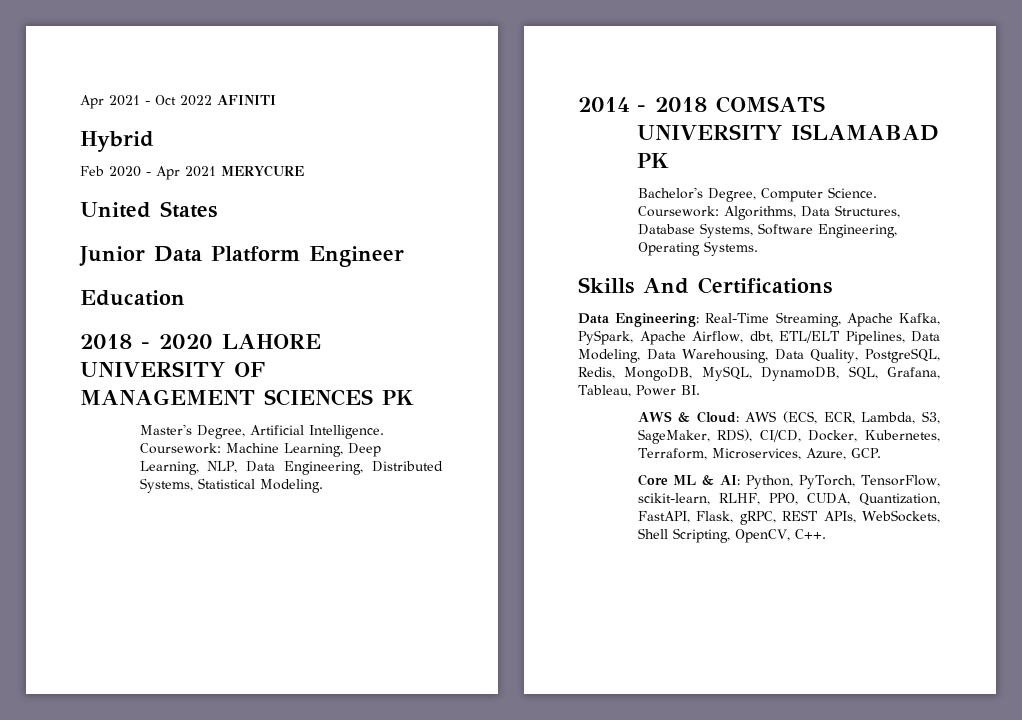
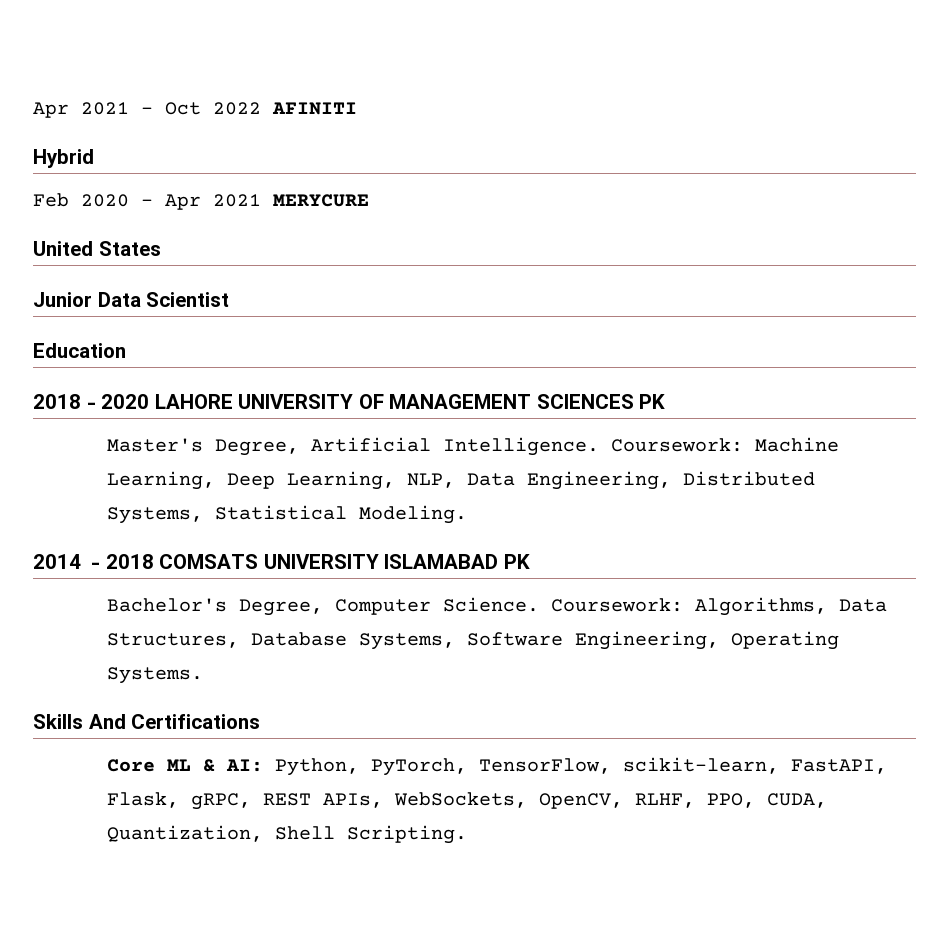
[211,246,404,267] Platform Engineer -> [146,292,230,307] Scientist
[578,312,940,327] [578,330,940,345] [578,348,940,363] [578,366,940,381] [578,385,700,397] [637,411,940,424] [637,429,940,444] [637,448,882,460] // Data Engineering: Real-Time Streaming, Apache Kafka, PySpark, Apache Airflow, dbt, ETL/ELT Pipelines, Data Modeling, Data Warehousing, Data Quality, PostgreSQL, Redis, MongoDB, MySQL, DynamoDB, SQL, Grafana, Tableau, Power BI. // AWS & Cloud: AWS (ECS, ECR, Lambda, S3, SageMaker, RDS), CI/CD, Docker, Kubernetes, Terraform, Microservices, Azure, GCP. -> (261, 721) none
[718,493,940,506] RLHF, PPO, CUDA, Quantization, -> (779, 765) none
[637,528,826,543] Shell Scripting, OpenCV, C++. -> [538,793,827,809] [106,825,467,844] OpenCV, RLHF, PPO, CUDA, Quantization, Shell Scripting.

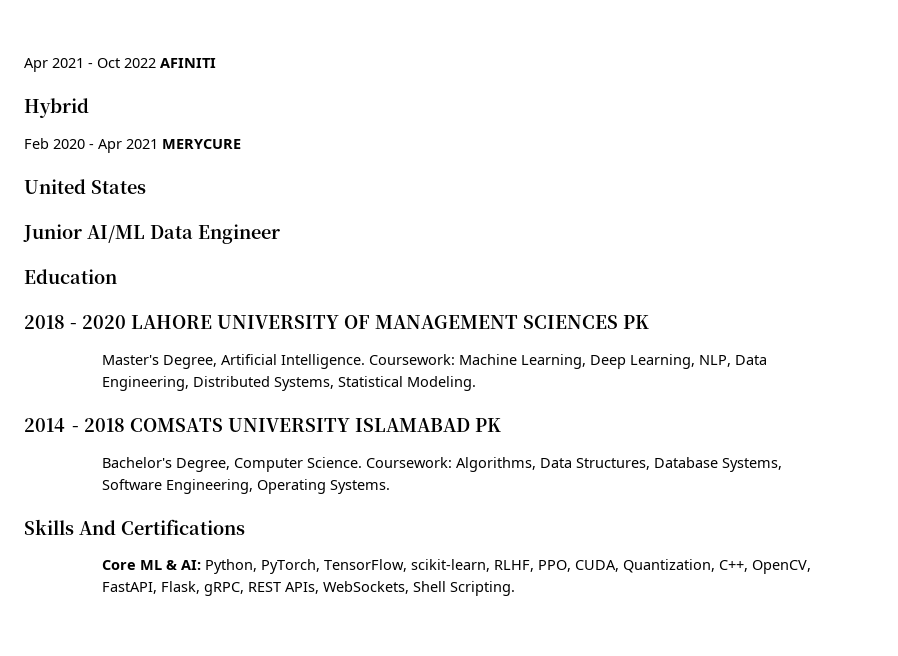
[97,292,230,307] Data Scientist -> [87,224,280,244] AI/ML Data Engineer
(779, 765) none -> [493,559,811,574] RLHF, PPO, CUDA, Quantization, C++, OpenCV,
[538,793,827,809] [106,825,263,842] OpenCV, RLHF, PPO, CUDA, Quantization, -> (409, 587) none

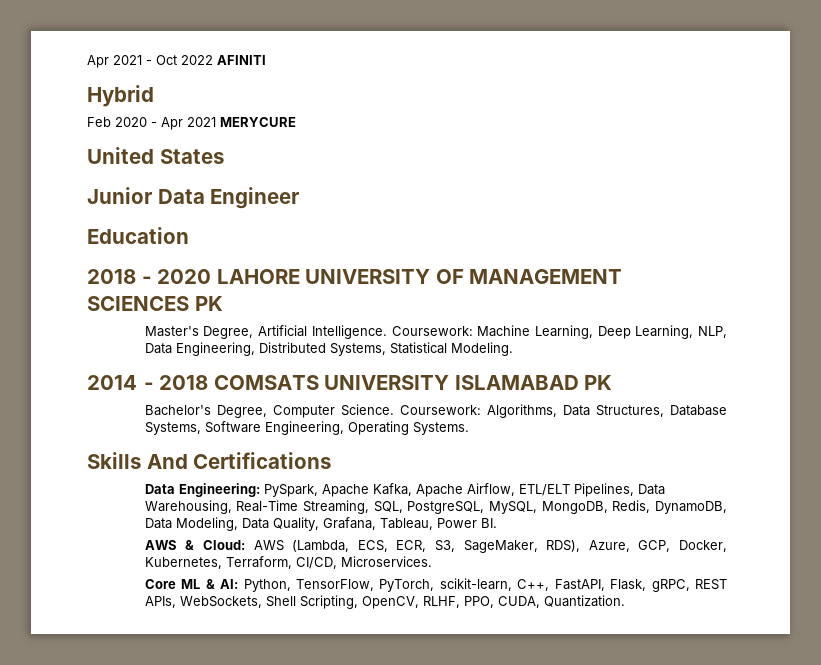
[87,225,145,243] AI/ML -> (152, 195) none
(245, 527) none -> [144,483,665,497] [144,500,727,514] [144,517,497,531] [144,540,728,553] [144,556,432,569] // Data Engineering: PySpark, Apache Kafka, Apache Airflow, ETL/ELT Pipelines, Data Warehousing, Real-Time Streaming, SQL, PostgreSQL, MySQL, MongoDB, Redis, DynamoDB, Data Modeling, Data Quality, Grafana, Tableau, Power BI. // AWS & Cloud: AWS (Lambda, ECS, ECR, S3, SageMaker, RDS), Azure, GCP, Docker, Kubernetes, Terraform, CI/CD, Microservices.
[260,559,811,574] PyTorch, TensorFlow, scikit-learn, RLHF, PPO, CUDA, Quantization, C++, OpenCV, -> [295,578,550,592] TensorFlow, PyTorch, scikit-learn, C++,
[449,581,515,596] Scripting. -> [299,595,625,609] Scripting, OpenCV, RLHF, PPO, CUDA, Quantization.

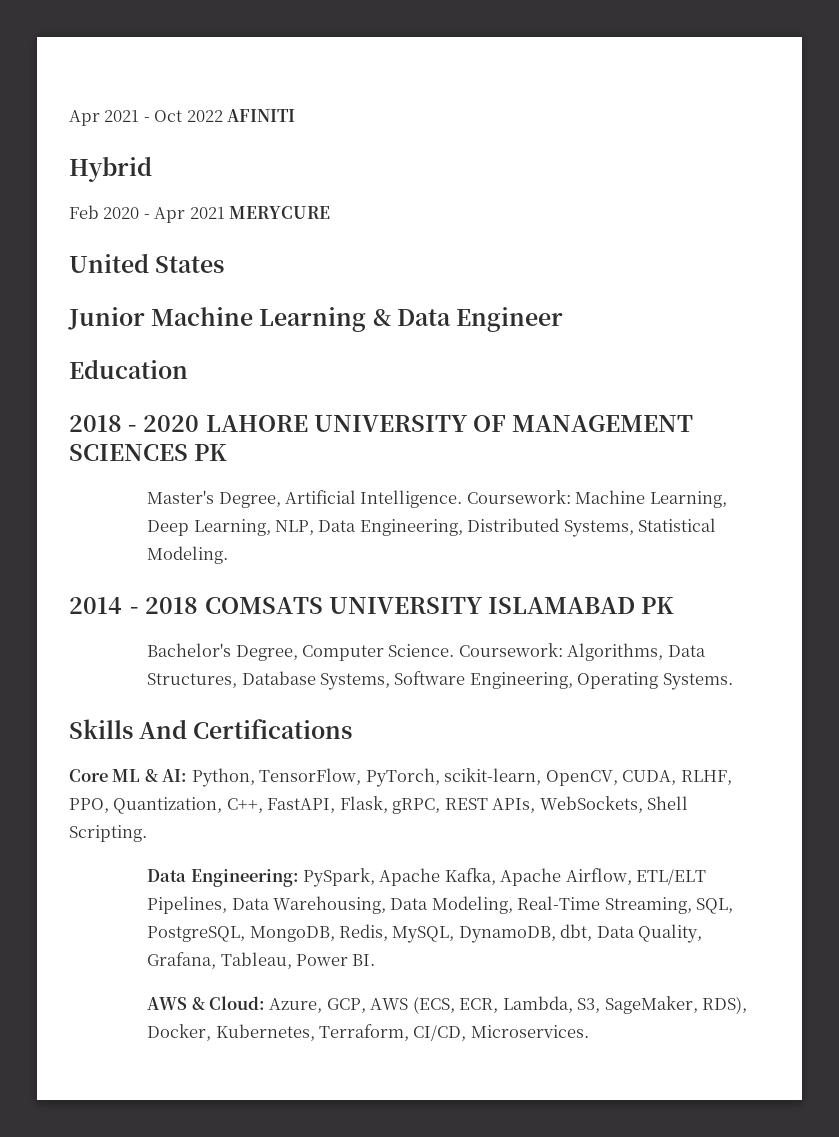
(152, 195) none -> [151,307,391,332] Machine Learning &
(332, 460) none -> [69,768,732,787] [69,796,689,814] [69,825,147,842] // Core ML & AI: Python, TensorFlow, PyTorch, scikit-learn, OpenCV, CUDA, RLHF, PPO, Quantization, C++, FastAPI, Flask, gRPC, REST APIs, WebSockets, Shell Scripting.
(232, 507) none -> [390,896,513,914] Data Modeling,
[489,501,538,514] MySQL, -> (246, 934) none
[655,501,727,514] [144,517,238,531] DynamoDB, Data Modeling, -> [392,924,593,943] MySQL, DynamoDB, dbt,
[253,540,427,552] AWS (Lambda, ECS, ECR, -> [269,996,573,1014] Azure, GCP, AWS (ECS, ECR, Lambda,
[588,540,671,552] Azure, GCP, -> (748, 1005) none
[144,578,727,592] [144,595,625,609] // Core ML & AI: Python, TensorFlow, PyTorch, scikit-learn, C++, FastAPI, Flask, gRPC, REST APIs, WebSockets, Shell Scripting, OpenCV, RLHF, PPO, CUDA, Quantization. -> (589, 1031) none

